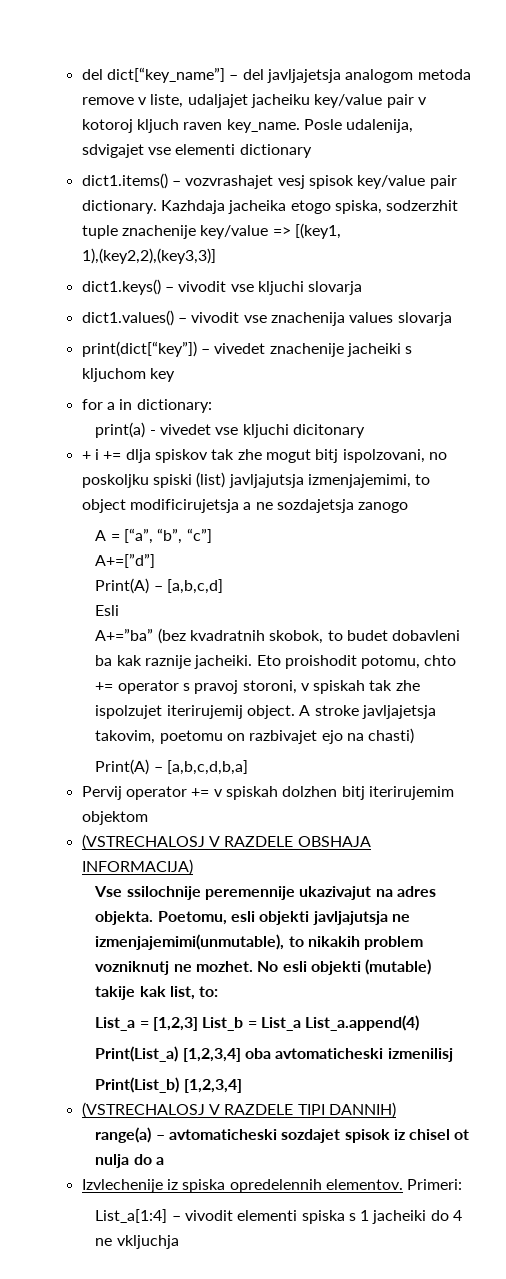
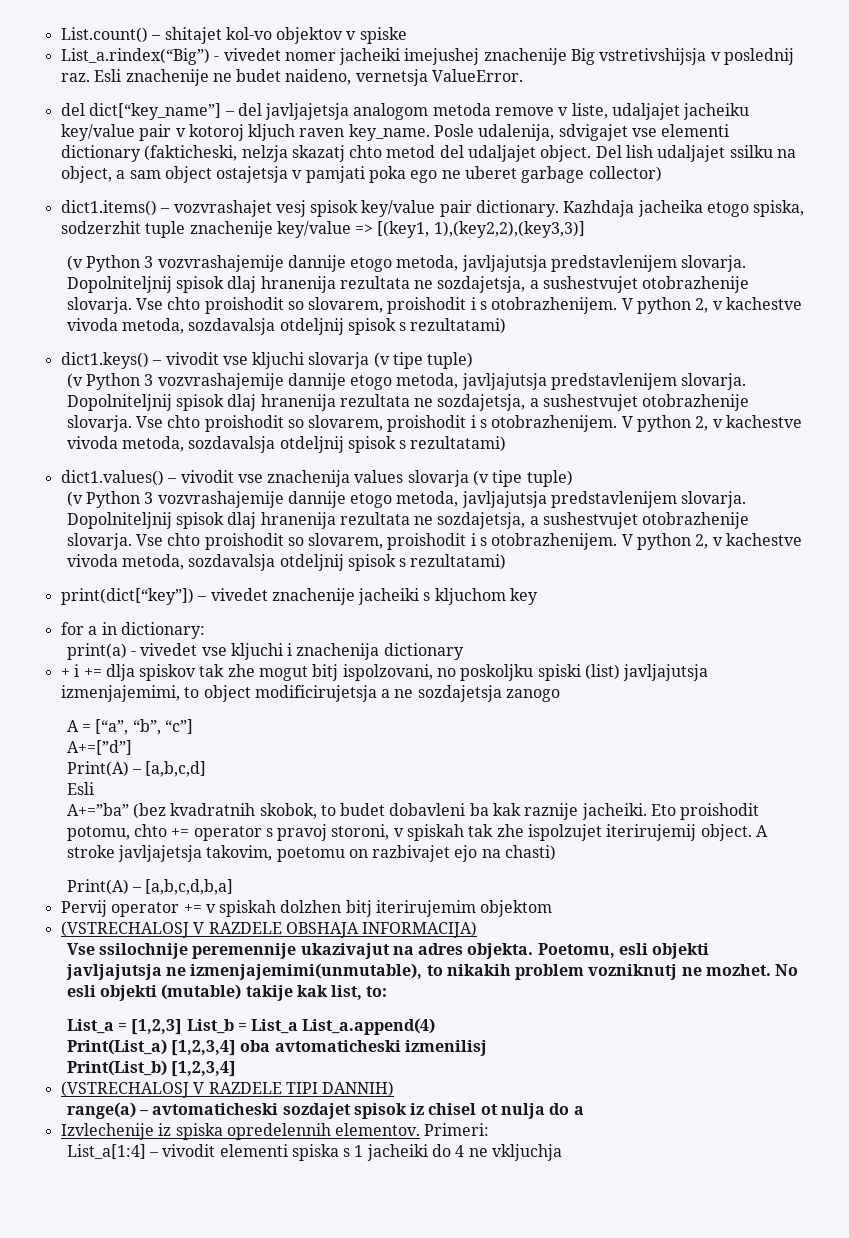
(81, 74) none -> [60,27,407,44] [60,48,795,65] [60,69,524,86] List.count() – shitajet kol-vo objektov v spiske // List_a.rindex(“Big”) - vivedet nomer jacheiki imejushej znachenije Big vstretivshijsja v poslednij raz. Esli znachenije ne budet naideno, vernetsja ValueError. //
(312, 151) none -> [144,145,797,162] [60,166,662,183] (fakticheski, nelzja skazatj chto metod del udaljajet object. Del lish udaljajet ssilku na object, a sam object ostajetsja v pamjati poka ego ne uberet garbage collector)
(216, 256) none -> [66,255,747,272] [66,276,750,293] [66,297,803,314] [66,318,507,335] // (v Python 3 vozvrashajemije dannije etogo metoda, javljajutsja predstavlenijem slovarja. Dopolniteljnij spisok dlaj hranenija rezultata ne sozdajetsja, a sushestvujet otobrazhenije slovarja. Vse chto proishodit so slovarem, proishodit i s otobrazhenijem. V python 2, v kachestve vivoda metoda, sozdavalsja otdeljnij spisok s rezultatami)
(363, 288) none -> [373,352,474,369] [66,373,747,390] [66,394,750,411] [66,415,803,432] [66,436,507,453] (v tipe tuple) // (v Python 3 vozvrashajemije dannije etogo metoda, javljajutsja predstavlenijem slovarja. Dopolniteljnij spisok dlaj hranenija rezultata ne sozdajetsja, a sushestvujet otobrazhenije slovarja. Vse chto proishodit so slovarem, proishodit i s otobrazhenijem. V python 2, v kachestve vivoda metoda, sozdavalsja otdeljnij spisok s rezultatami)
(452, 319) none -> [473,470,573,487] [66,491,747,508] [66,512,750,529] [66,533,803,550] [66,554,507,571] (v tipe tuple) // (v Python 3 vozvrashajemije dannije etogo metoda, javljajutsja predstavlenijem slovarja. Dopolniteljnij spisok dlaj hranenija rezultata ne sozdajetsja, a sushestvujet otobrazhenije slovarja. Vse chto proishodit so slovarem, proishodit i s otobrazhenijem. V python 2, v kachestve vivoda metoda, sozdavalsja otdeljnij spisok s rezultatami)
[292,424,365,438] dicitonary -> [287,643,464,660] i znachenija dictionary

